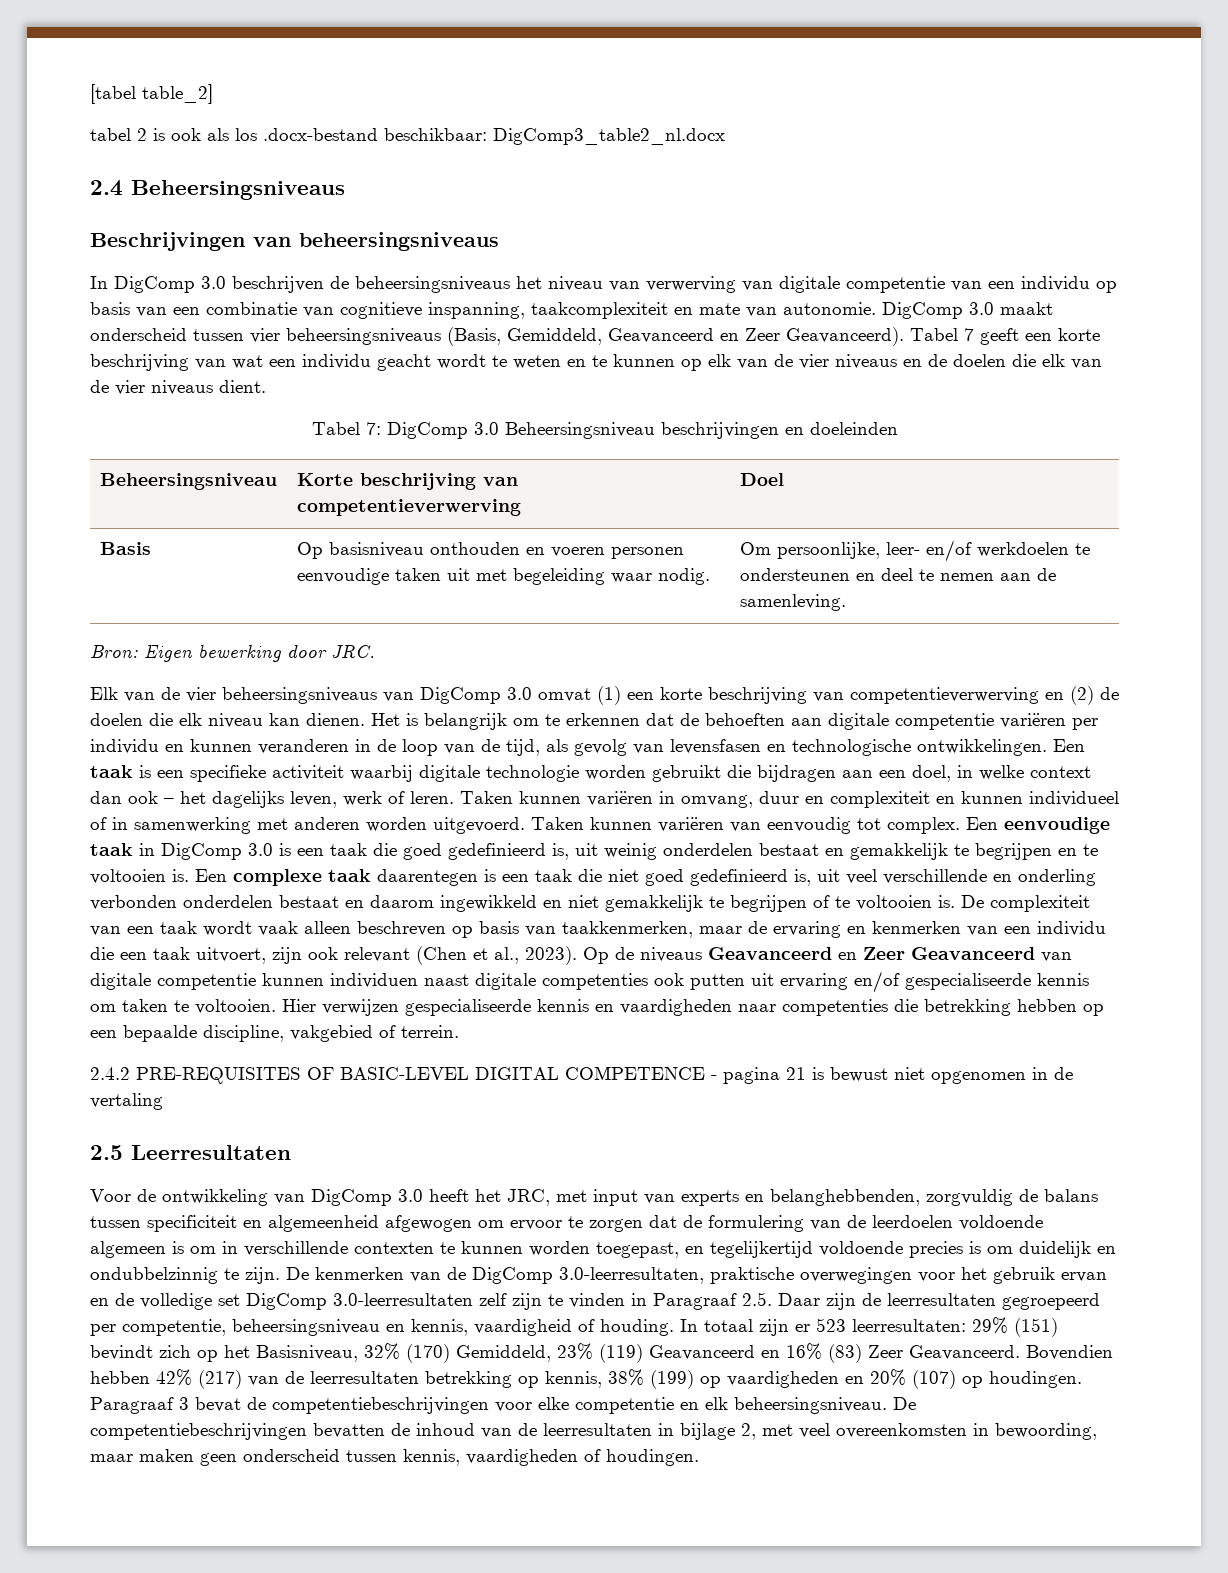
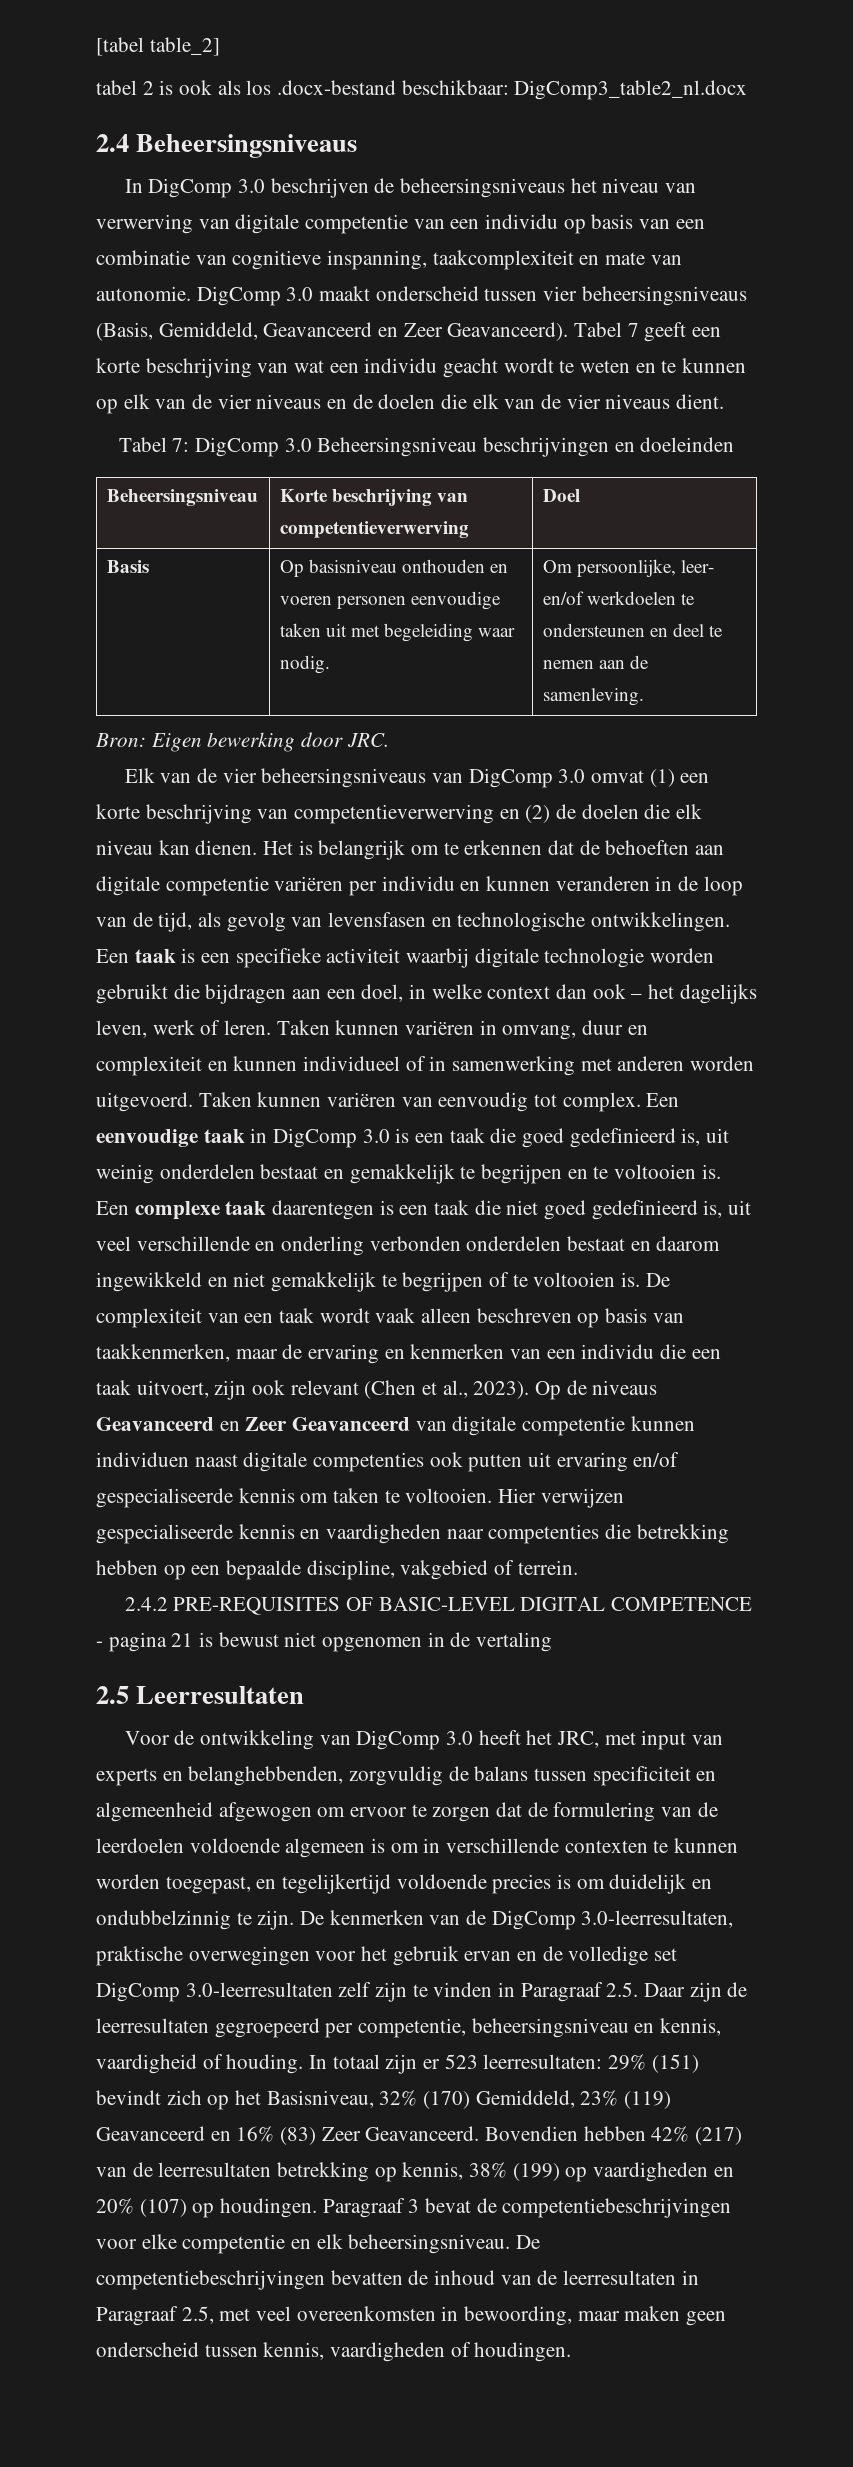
[90,232,499,251] // Beschrijvingen van beheersingsniveaus -> (358, 146) none
[680,1423,756,1440] bijlage 2, -> [96,2306,214,2326] Paragraaf 2.5,

